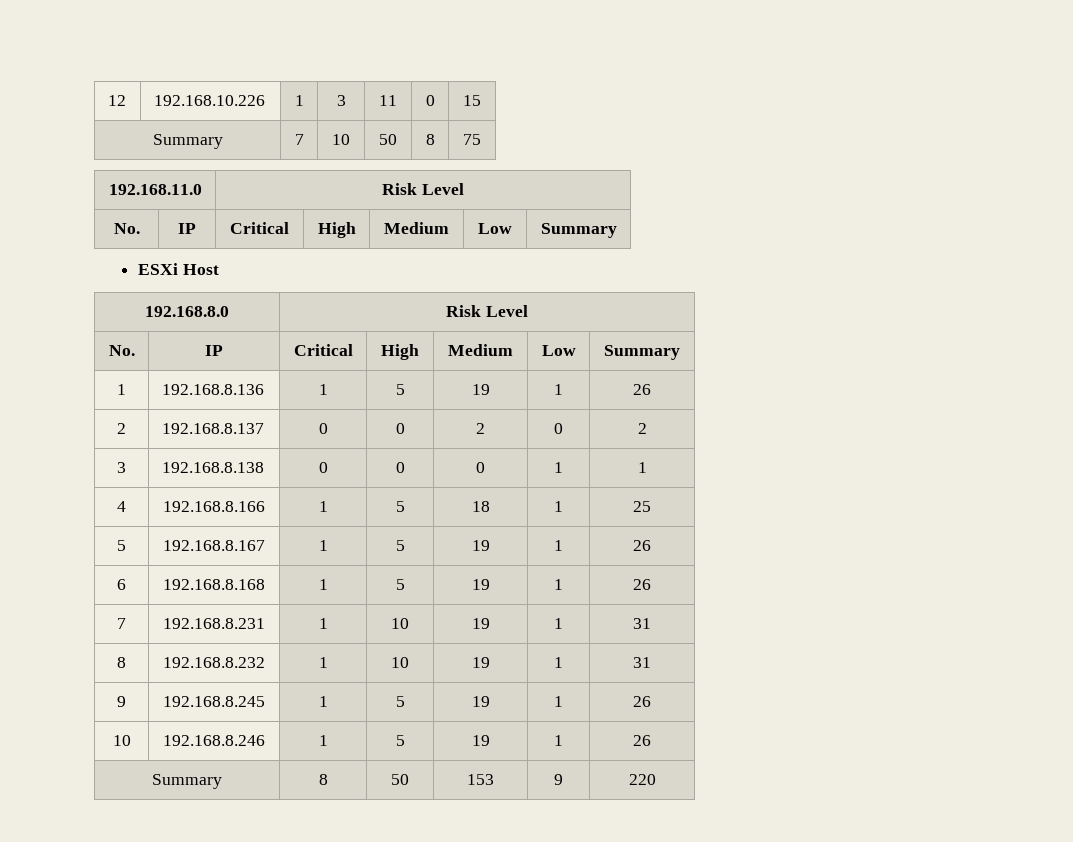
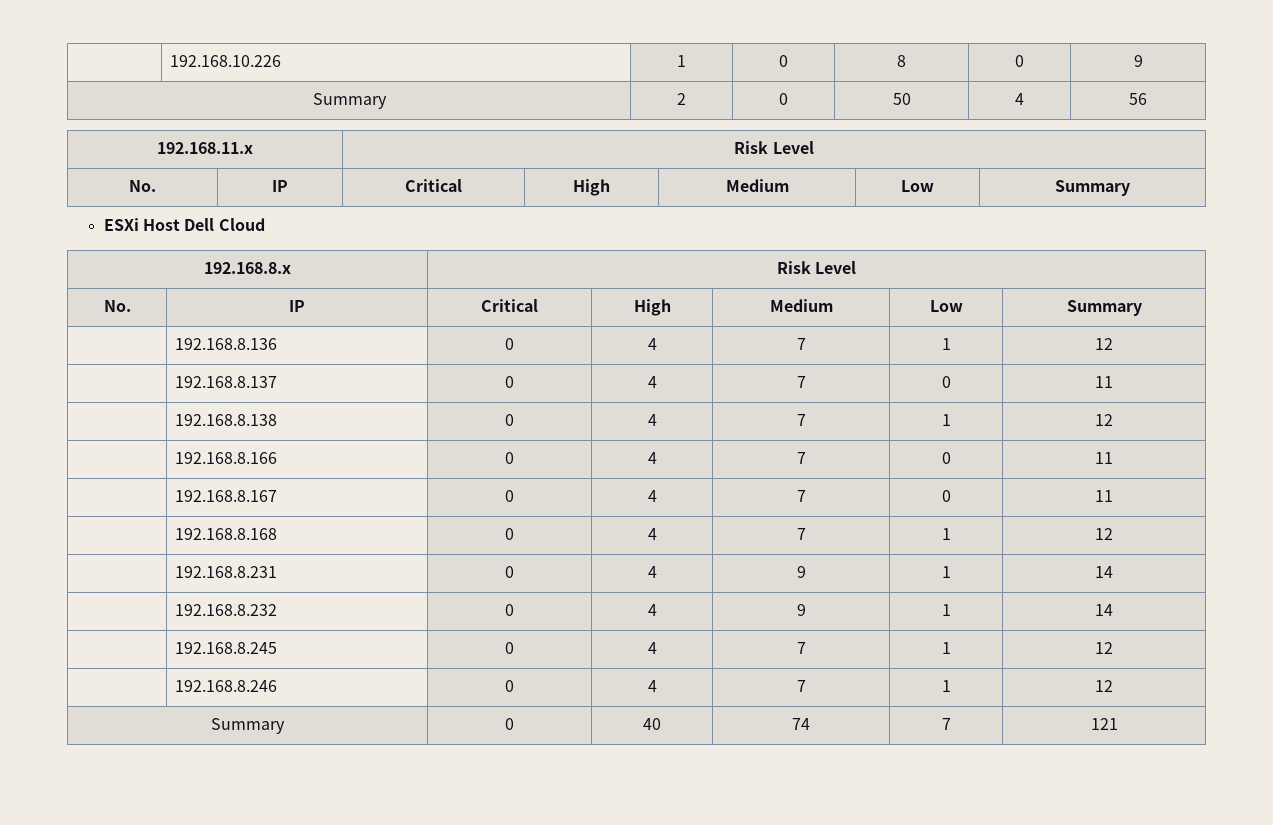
[107,95,126,106] 12 -> (170, 61) none
[336,95,346,106] [379,95,397,106] [425,95,435,106] [463,95,481,106] [152,134,223,149] [294,134,304,145] [332,134,350,145] [379,134,397,145] [425,134,435,145] [463,134,481,145] [108,184,202,195] 3 | 11 | 0 | 15 // Summary | 7 | 10 | 50 | 8 | 75 // 192.168.11.0 -> [779,55,788,67] [897,55,906,67] [1015,55,1024,67] [1133,55,1143,67] [312,93,387,109] [677,93,686,105] [779,93,788,105] [892,93,911,105] [1015,93,1024,105] [1129,93,1147,105] [157,142,253,154] 0 | 8 | 0 | 9 // Summary | 2 | 0 | 50 | 4 | 56 // 192.168.11.x
[145,306,229,317] [446,305,528,317] [108,345,135,356] [205,345,223,356] [293,344,353,356] [381,344,419,360] [448,344,513,356] [541,345,576,356] [604,345,680,360] [117,384,126,395] // 192.168.8.0 | Risk Level // No. | IP | Critical | High | Medium | Low | Summary // 1 -> [184,218,265,231] [204,262,291,274] [776,261,857,274] [103,300,131,312] [289,300,305,312] [481,299,538,312] [633,299,671,316] [769,299,833,312] [929,300,963,312] [1066,300,1142,316] Dell Cloud // 192.168.8.x | Risk Level // No. | IP | Critical | High | Medium | Low | Summary //
[318,384,328,395] [395,384,405,395] [471,384,490,395] [554,384,563,395] [633,384,651,395] [117,423,126,434] 1 | 5 | 19 | 1 | 26 // 2 -> [505,338,514,350] [647,338,657,350] [796,338,806,350] [941,338,951,350] [1095,338,1113,350] 0 | 4 | 7 | 1 | 12 //
[395,423,405,434] [476,423,485,434] [554,423,563,434] [637,423,647,434] [117,462,126,473] 0 | 2 | 0 | 2 // 3 -> [647,376,657,388] [796,376,806,388] [941,376,951,388] [1095,376,1113,388] 4 | 7 | 0 | 11 //
[395,462,405,473] [476,462,485,473] [554,462,563,473] [637,462,647,473] [117,501,126,512] [163,501,265,512] [318,501,328,512] [395,501,405,512] [471,501,490,512] [554,501,563,512] [633,501,651,512] [117,540,126,551] [163,540,265,551] [318,540,328,551] [395,540,405,551] [471,540,490,551] [554,540,563,551] [633,540,651,551] [117,579,126,590] [163,579,265,590] [318,579,328,590] [395,579,405,590] [471,579,490,590] [554,579,563,590] [633,579,651,590] [117,618,126,629] [163,618,265,629] [318,618,328,629] [391,618,409,629] [471,618,490,629] [554,618,563,629] [633,618,651,629] [117,657,126,668] [163,657,265,668] [318,657,328,668] [391,657,409,668] [471,657,490,668] [554,657,563,668] [633,657,651,668] [117,696,126,707] [163,696,265,707] [318,696,328,707] [395,696,405,707] [471,696,490,707] [554,696,563,707] [633,696,651,707] [112,735,131,746] [163,735,265,746] [318,735,328,746] [395,735,405,746] [471,735,490,746] [554,735,563,746] [633,735,651,746] [152,774,222,789] [318,774,328,785] [391,774,409,785] [467,774,494,785] [554,774,563,785] [628,774,656,785] 0 | 0 | 1 | 1 // 4 | 192.168.8.166 | 1 | 5 | 18 | 1 | 25 // 5 | 192.168.8.167 | 1 | 5 | 19 | 1 | 26 // 6 | 192.168.8.168 | 1 | 5 | 19 | 1 | 26 // 7 | 192.168.8.231 | 1 | 10 | 19 | 1 | 31 // 8 | 192.168.8.232 | 1 | 10 | 19 | 1 | 31 // 9 | 192.168.8.245 | 1 | 5 | 19 | 1 | 26 // 10 | 192.168.8.246 | 1 | 5 | 19 | 1 | 26 // Summary | 8 | 50 | 153 | 9 | 220 -> [647,414,657,426] [796,414,806,426] [941,414,951,426] [1095,414,1113,426] [175,452,278,464] [505,452,514,464] [647,452,657,464] [796,452,806,464] [941,452,951,464] [1095,452,1113,464] [175,490,278,502] [505,490,514,502] [647,490,657,502] [796,490,806,502] [941,490,951,502] [1095,490,1113,502] [175,528,278,540] [505,528,514,540] [647,528,657,540] [796,528,806,540] [941,528,951,540] [1095,528,1113,540] [175,566,278,578] [505,566,514,578] [647,566,657,578] [796,566,806,578] [941,566,951,578] [1095,566,1113,578] [175,604,278,616] [505,604,514,616] [647,604,657,616] [796,604,806,616] [941,604,951,616] [1095,604,1113,616] [175,642,278,654] [505,642,514,654] [647,642,657,654] [796,642,806,654] [941,642,951,654] [1095,642,1113,654] [175,680,278,692] [505,680,514,692] [647,680,657,692] [796,680,806,692] [941,680,951,692] [1095,680,1113,692] [211,718,285,734] [505,718,514,730] [643,718,661,730] [792,718,810,730] [941,718,951,730] [1090,718,1118,730] 4 | 7 | 1 | 12 // | 192.168.8.166 | 0 | 4 | 7 | 0 | 11 // | 192.168.8.167 | 0 | 4 | 7 | 0 | 11 // | 192.168.8.168 | 0 | 4 | 7 | 1 | 12 // | 192.168.8.231 | 0 | 4 | 9 | 1 | 14 // | 192.168.8.232 | 0 | 4 | 9 | 1 | 14 // | 192.168.8.245 | 0 | 4 | 7 | 1 | 12 // | 192.168.8.246 | 0 | 4 | 7 | 1 | 12 // Summary | 0 | 40 | 74 | 7 | 121

